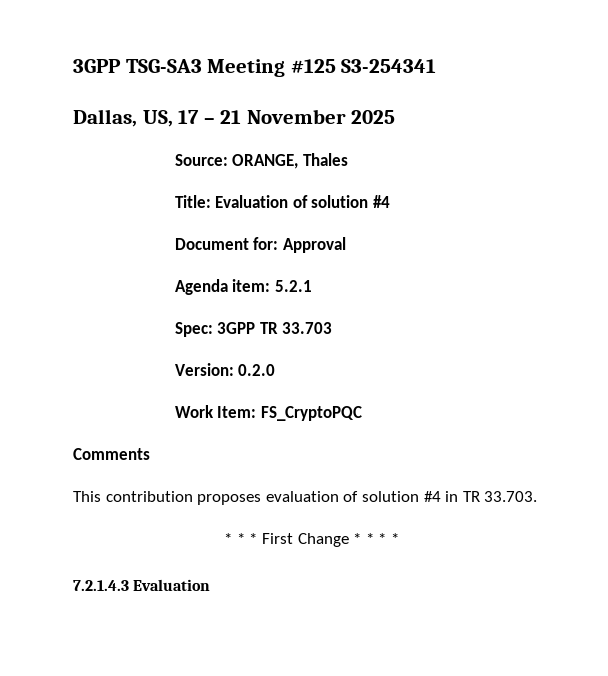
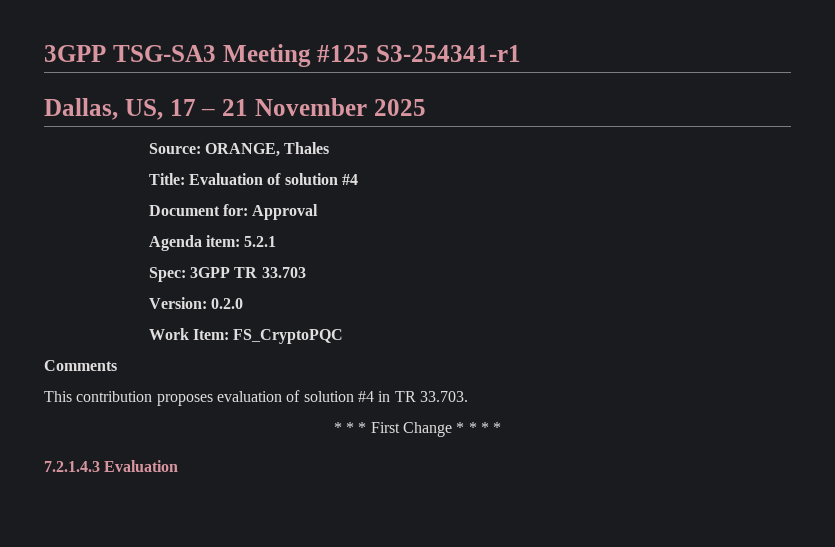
[341,59,437,73] S3-254341 -> [376,45,521,62] S3-254341-r1

